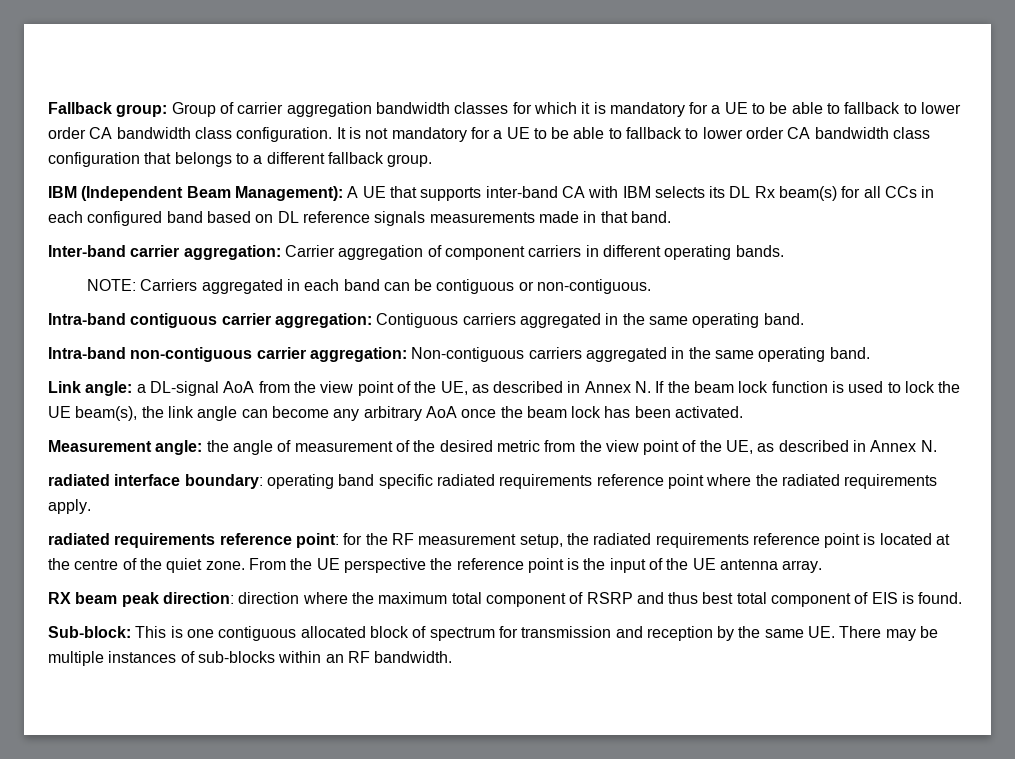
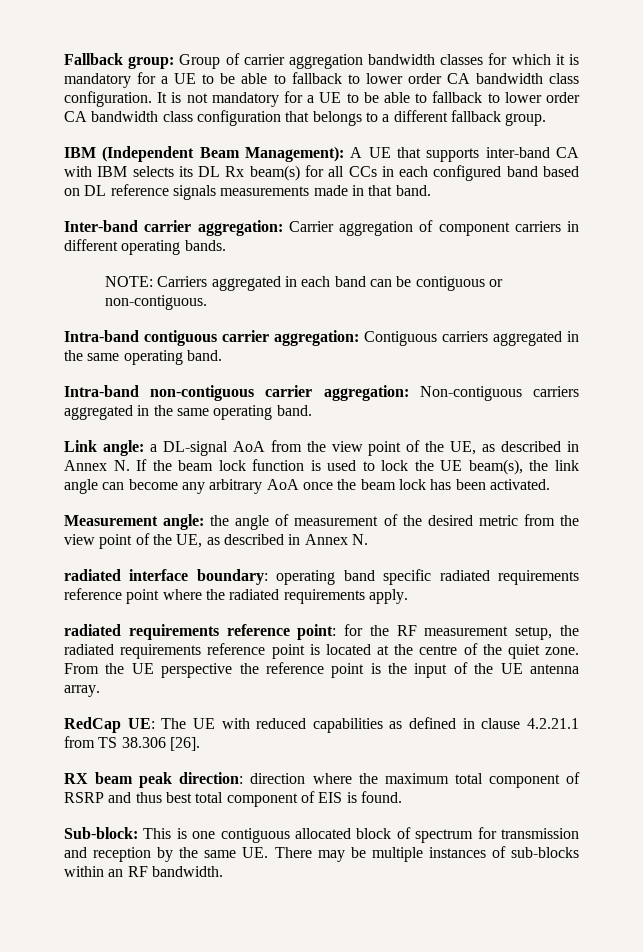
(823, 566) none -> [64,717,579,733] [64,736,200,751] // RedCap UE: The UE with reduced capabilities as defined in clause 4.2.21.1 from TS 38.306 [26].

